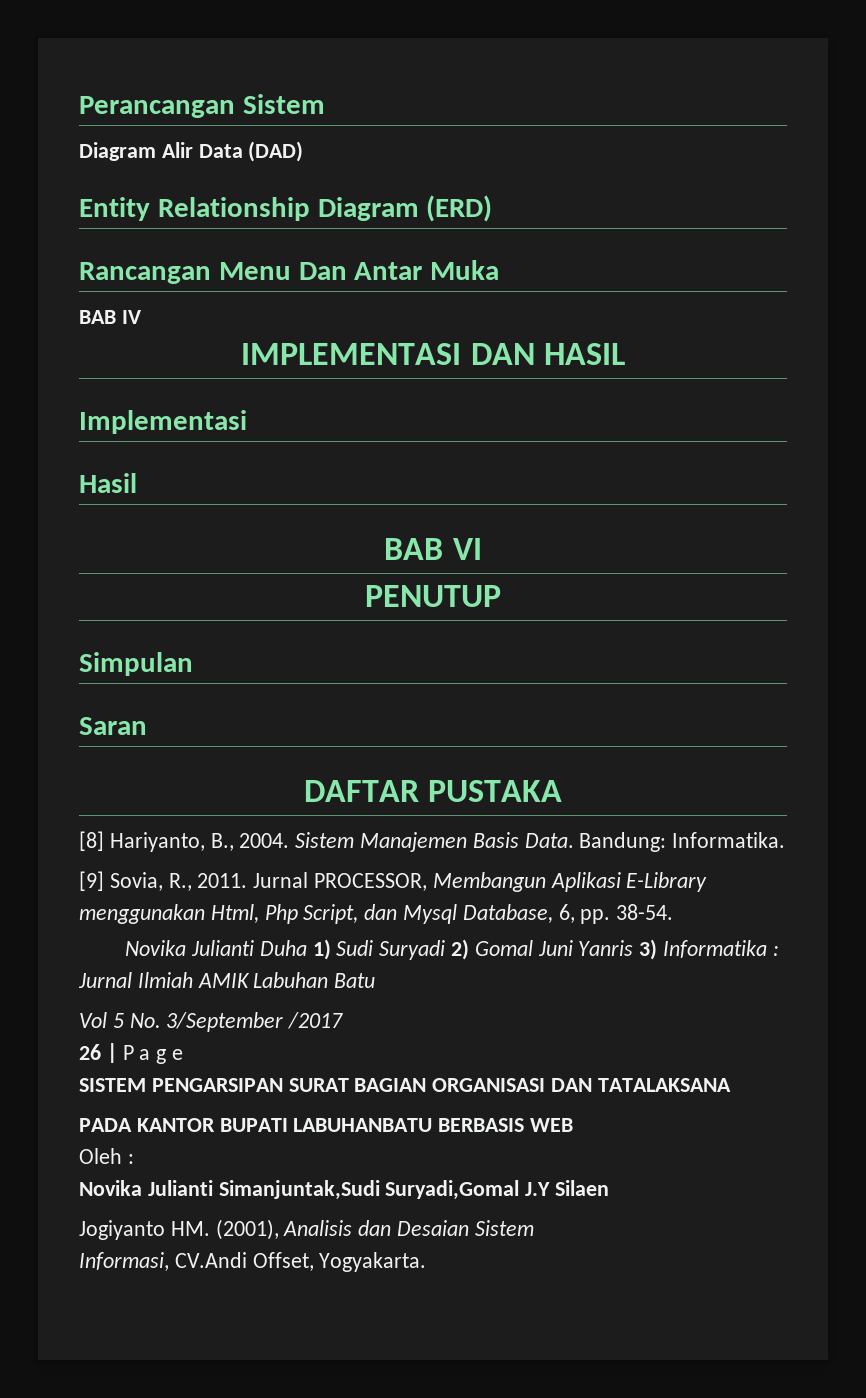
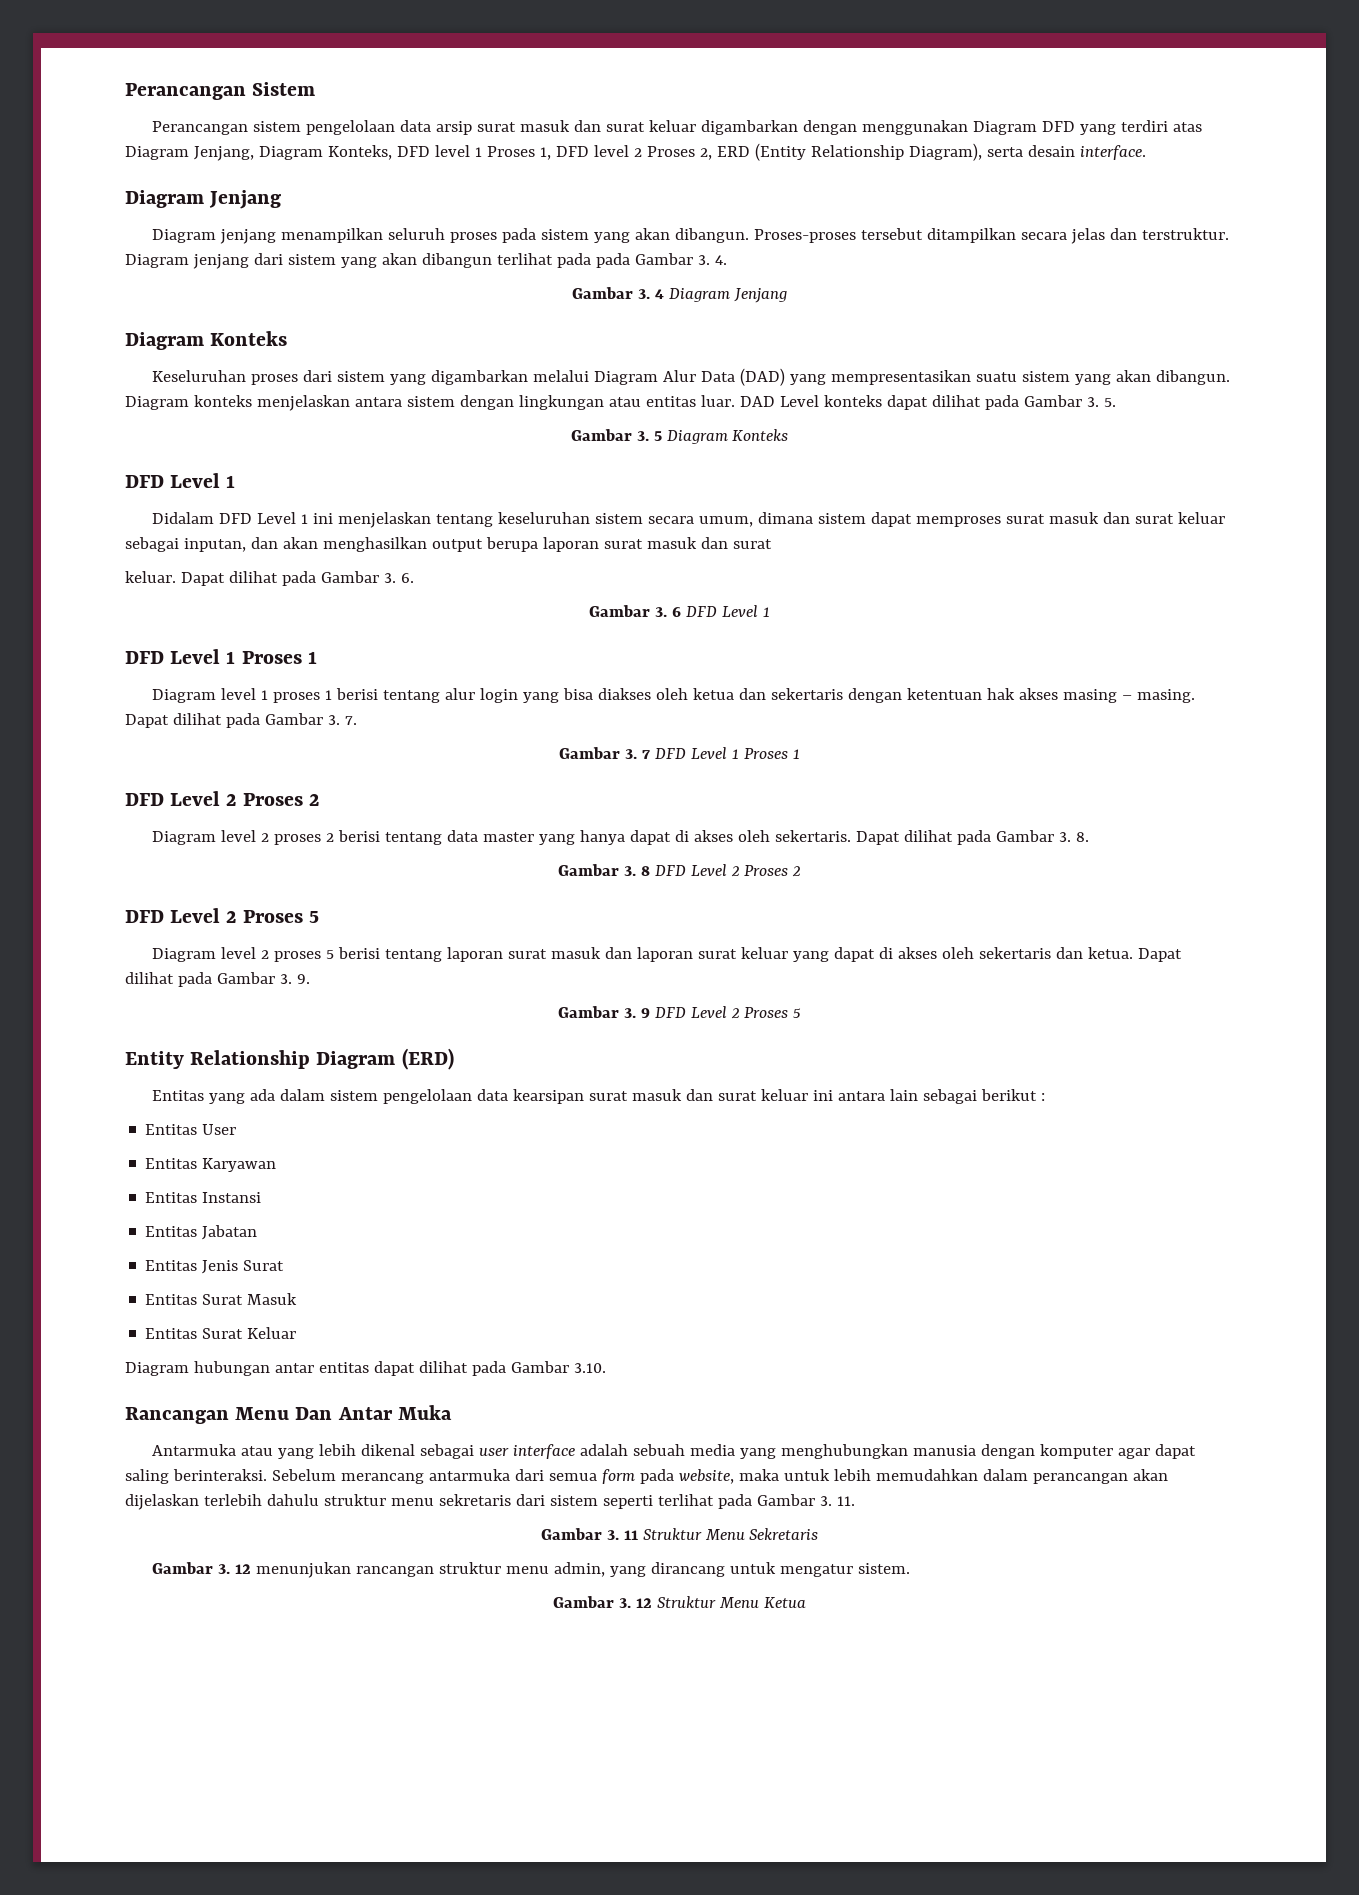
[79,141,304,162] [79,195,493,222] Diagram Alir Data (DAD) // Entity Relationship Diagram (ERD) -> [152,120,1203,135] [125,143,1146,161] [125,190,282,209] [152,228,1230,244] [125,253,727,269] [572,287,787,303] [125,331,288,350] [152,368,1231,386] [125,395,1116,411] [570,429,789,444] [125,473,236,488] [152,512,1226,528] [125,537,772,552] [125,571,414,586] [589,605,770,617] [125,649,317,664] [152,688,1196,703] [125,713,357,728] [559,747,800,759] [125,791,319,806] [152,830,1090,845] [557,864,802,877] [125,908,319,923] [152,947,1183,962] [125,972,310,987] [557,1006,802,1019] [125,1048,454,1070] [152,1089,1046,1104] [145,1124,237,1135] [145,1158,277,1172] [145,1192,262,1203] [145,1225,258,1240] [145,1260,285,1274] [145,1293,298,1305] [145,1327,297,1339] [125,1361,606,1376] Perancangan sistem pengelolaan data arsip surat masuk dan surat keluar digambarkan dengan menggunakan Diagram DFD yang terdiri atas Diagram Jenjang, Diagram Konteks, DFD level 1 Proses 1, DFD level 2 Proses 2, ERD (Entity Relationship Diagram), serta desain interface. // Diagram Jenjang // Diagram jenjang menampilkan seluruh proses pada sistem yang akan dibangun. Proses-proses tersebut ditampilkan secara jelas dan terstruktur. Diagram jenjang dari sistem yang akan dibangun terlihat pada pada Gambar 3. 4. // Gambar 3. 4 Diagram Jenjang // Diagram Konteks // Keseluruhan proses dari sistem yang digambarkan melalui Diagram Alur Data (DAD) yang mempresentasikan suatu sistem yang akan dibangun. Diagram konteks menjelaskan antara sistem dengan lingkungan atau entitas luar. DAD Level konteks dapat dilihat pada Gambar 3. 5. // Gambar 3. 5 Diagram Konteks // DFD Level 1 // Didalam DFD Level 1 ini menjelaskan tentang keseluruhan sistem secara umum, dimana sistem dapat memproses surat masuk dan surat keluar sebagai inputan, dan akan menghasilkan output berupa laporan surat masuk dan surat // keluar. Dapat dilihat pada Gambar 3. 6. // Gambar 3. 6 DFD Level 1 // DFD Level 1 Proses 1 // Diagram level 1 proses 1 berisi tentang alur login yang bisa diakses oleh ketua dan sekertaris dengan ketentuan hak akses masing – masing. Dapat dilihat pada Gambar 3. 7. // Gambar 3. 7 DFD Level 1 Proses 1 // DFD Level 2 Proses 2 // Diagram level 2 proses 2 berisi tentang data master yang hanya dapat di akses oleh sekertaris. Dapat dilihat pada Gambar 3. 8. // Gambar 3. 8 DFD Level 2 Proses 2 // DFD Level 2 Proses 5 // Diagram level 2 proses 5 berisi tentang laporan surat masuk dan laporan surat keluar yang dapat di akses oleh sekertaris dan ketua. Dapat dilihat pada Gambar 3. 9. // Gambar 3. 9 DFD Level 2 Proses 5 // Entity Relationship Diagram (ERD) // Entitas yang ada dalam sistem pengelolaan data kearsipan surat masuk dan surat keluar ini antara lain sebagai berikut : // Entitas User // Entitas Karyawan // Entitas Instansi // Entitas Jabatan // Entitas Jenis Surat // Entitas Surat Masuk // Entitas Surat Keluar // Diagram hubungan antar entitas dapat dilihat pada Gambar 3.10.
[79,310,141,324] [241,343,625,365] [79,410,247,434] [79,473,137,493] [384,538,482,560] [365,585,501,607] [79,652,193,676] [79,717,147,735] [303,780,563,802] [79,831,786,852] [79,871,708,892] [79,904,674,924] [125,939,779,960] [78,972,376,988] [79,1012,344,1032] [79,1043,184,1064] [79,1078,731,1092] [79,1118,574,1132] [79,1148,134,1164] [79,1180,610,1200] [79,1219,534,1240] [79,1252,427,1272] BAB IV // IMPLEMENTASI DAN HASIL // Implementasi // Hasil // BAB VI // PENUTUP // Simpulan // Saran // DAFTAR PUSTAKA // [8] Hariyanto, B., 2004. Sistem Manajemen Basis Data. Bandung: Informatika. // [9] Sovia, R., 2011. Jurnal PROCESSOR, Membangun Aplikasi E-Library menggunakan Html, Php Script, dan Mysql Database, 6, pp. 38-54. // Novika Julianti Duha 1) Sudi Suryadi 2) Gomal Juni Yanris 3) Informatika : Jurnal Ilmiah AMIK Labuhan Batu // Vol 5 No. 3/September /2017 // 26 | P a g e // SISTEM PENGARSIPAN SURAT BAGIAN ORGANISASI DAN TATALAKSANA // PADA KANTOR BUPATI LABUHANBATU BERBASIS WEB // Oleh : // Novika Julianti Simanjuntak,Sudi Suryadi,Gomal J.Y Silaen // Jogiyanto HM. (2001), Analisis dan Desaian Sistem // Informasi, CV.Andi Offset, Yogyakarta. -> [152,1444,1197,1459] [125,1469,1168,1484] [125,1494,855,1510] [540,1528,819,1540] [152,1562,911,1578] [553,1596,806,1608] Antarmuka atau yang lebih dikenal sebagai user interface adalah sebuah media yang menghubungkan manusia dengan komputer agar dapat saling berinteraksi. Sebelum merancang antarmuka dari semua form pada website, maka untuk lebih memudahkan dalam perancangan akan dijelaskan terlebih dahulu struktur menu sekretaris dari sistem seperti terlihat pada Gambar 3. 11. // Gambar 3. 11 Struktur Menu Sekretaris // Gambar 3. 12 menunjukan rancangan struktur menu admin, yang dirancang untuk mengatur sistem. // Gambar 3. 12 Struktur Menu Ketua

